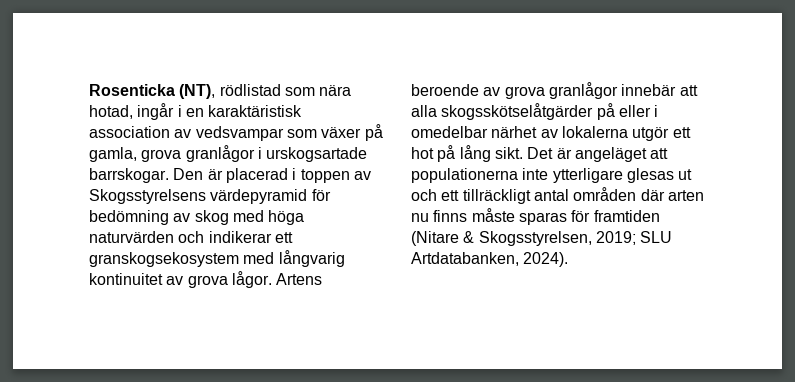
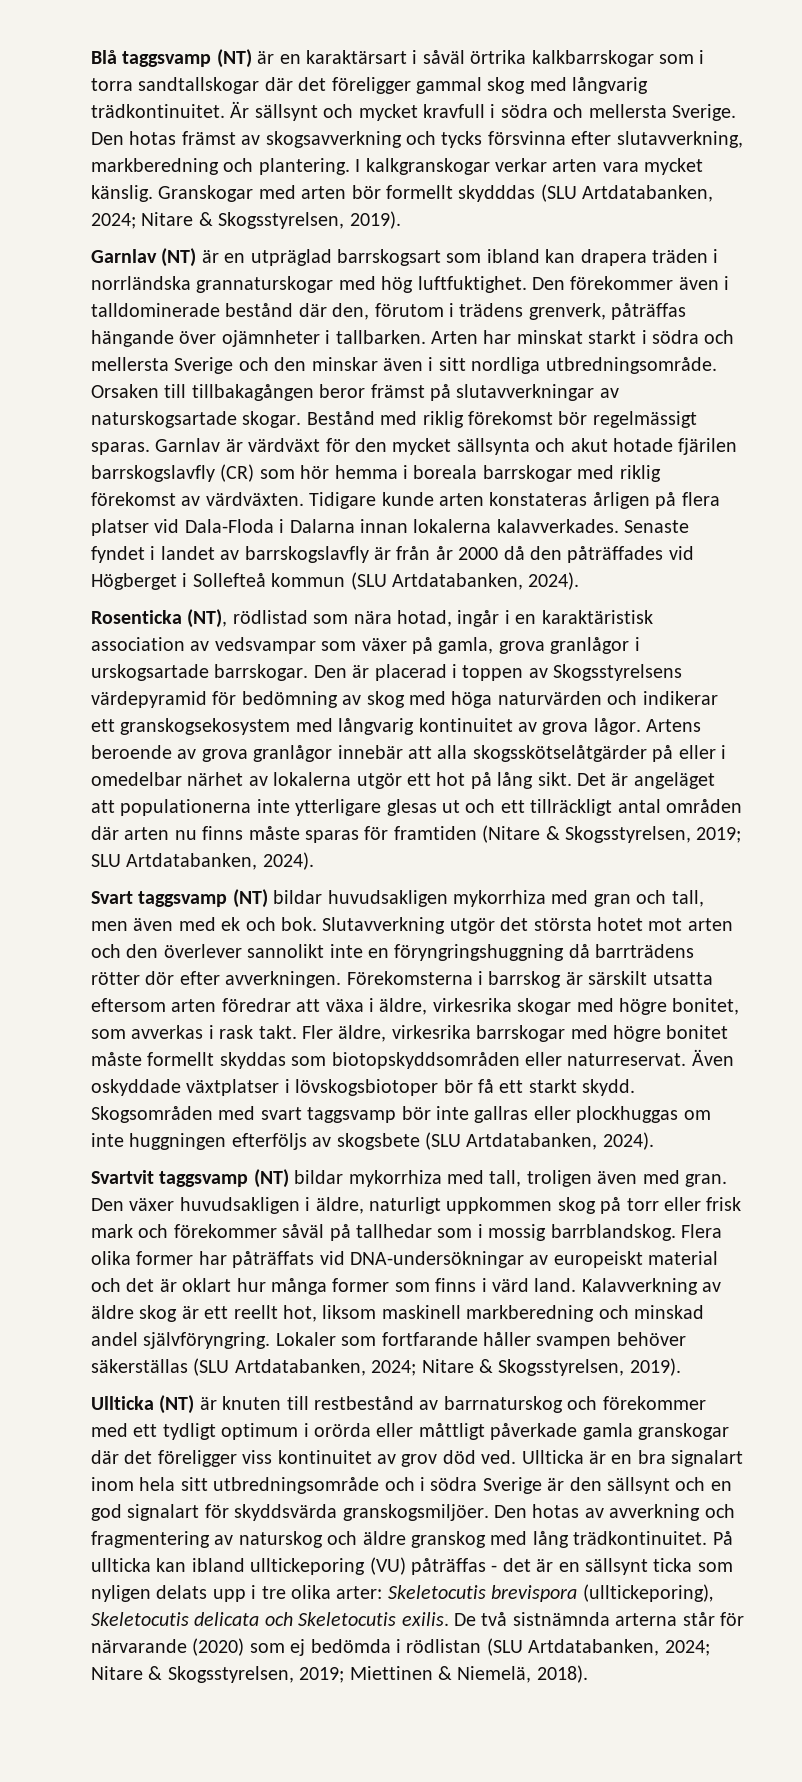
(89, 90) none -> [91,49,705,68] [91,77,649,94] [91,101,736,121] [91,131,743,148] [91,158,704,175] [91,184,714,202] [91,211,401,229] [91,248,719,267] [91,276,730,293] [91,303,687,320] [91,330,735,347] [91,357,717,374] [91,384,619,401] [91,411,697,428] [91,438,738,455] [91,464,661,482] [91,492,720,509] [91,519,690,536] [91,546,694,563] [91,572,580,590] Blå taggsvamp (NT) är en karaktärsart i såväl örtrika kalkbarrskogar som i torra sandtallskogar där det föreligger gammal skog med långvarig trädkontinuitet. Är sällsynt och mycket kravfull i södra och mellersta Sverige. Den hotas främst av skogsavverkning och tycks försvinna efter slutavverkning, markberedning och plantering. I kalkgranskogar verkar arten vara mycket känslig. Granskogar med arten bör formellt skydddas (SLU Artdatabanken, 2024; Nitare & Skogsstyrelsen, 2019). // Garnlav (NT) är en utpräglad barrskogsart som ibland kan drapera träden i norrländska grannaturskogar med hög luftfuktighet. Den förekommer även i talldominerade bestånd där den, förutom i trädens grenverk, påträffas hängande över ojämnheter i tallbarken. Arten har minskat starkt i södra och mellersta Sverige och den minskar även i sitt nordliga utbredningsområde. Orsaken till tillbakagången beror främst på slutavverkningar av naturskogsartade skogar. Bestånd med riklig förekomst bör regelmässigt sparas. Garnlav är värdväxt för den mycket sällsynta och akut hotade fjärilen barrskogslavfly (CR) som hör hemma i boreala barrskogar med riklig förekomst av värdväxten. Tidigare kunde arten konstateras årligen på flera platser vid Dala-Floda i Dalarna innan lokalerna kalavverkades. Senaste fyndet i landet av barrskogslavfly är från år 2000 då den påträffades vid Högberget i Sollefteå kommun (SLU Artdatabanken, 2024). //
(569, 259) none -> [91,889,704,908] [91,917,733,934] [91,944,695,961] [91,971,713,988] [91,998,740,1015] [91,1025,729,1042] [91,1049,734,1069] [91,1079,636,1096] [91,1106,711,1123] [91,1132,654,1150] [91,1169,727,1188] [91,1197,742,1214] [91,1224,722,1241] [91,1251,719,1268] [91,1278,722,1295] [91,1305,704,1322] [91,1332,686,1349] [91,1358,681,1376] [91,1395,706,1414] [91,1423,729,1440] [91,1450,744,1467] [91,1477,732,1494] [91,1504,735,1521] [91,1531,733,1548] [91,1557,733,1575] [91,1584,714,1602] [91,1612,744,1626] [91,1638,710,1656] [91,1665,588,1683] // Svart taggsvamp (NT) bildar huvudsakligen mykorrhiza med gran och tall, men även med ek och bok. Slutavverkning utgör det största hotet mot arten och den överlever sannolikt inte en föryngringshuggning då barrträdens rötter dör efter avverkningen. Förekomsterna i barrskog är särskilt utsatta eftersom arten föredrar att växa i äldre, virkesrika skogar med högre bonitet, som avverkas i rask takt. Fler äldre, virkesrika barrskogar med högre bonitet måste formellt skyddas som biotopskyddsområden eller naturreservat. Även oskyddade växtplatser i lövskogsbiotoper bör få ett starkt skydd. Skogsområden med svart taggsvamp bör inte gallras eller plockhuggas om inte huggningen efterföljs av skogsbete (SLU Artdatabanken, 2024). // Svartvit taggsvamp (NT) bildar mykorrhiza med tall, troligen även med gran. Den växer huvudsakligen i äldre, naturligt uppkommen skog på torr eller frisk mark och förekommer såväl på tallhedar som i mossig barrblandskog. Flera olika former har påträffats vid DNA-undersökningar av europeiskt material och det är oklart hur många former som finns i värd land. Kalavverkning av äldre skog är ett reellt hot, liksom maskinell markberedning och minskad andel självföryngring. Lokaler som fortfarande håller svampen behöver säkerställas (SLU Artdatabanken, 2024; Nitare & Skogsstyrelsen, 2019). // Ullticka (NT) är knuten till restbestånd av barrnaturskog och förekommer med ett tydligt optimum i orörda eller måttligt påverkade gamla granskogar där det föreligger viss kontinuitet av grov död ved. Ullticka är en bra signalart inom hela sitt utbredningsområde och i södra Sverige är den sällsynt och en god signalart för skyddsvärda granskogsmiljöer. Den hotas av avverkning och fragmentering av naturskog och äldre granskog med lång trädkontinuitet. På ullticka kan ibland ulltickeporing (VU) påträffas - det är en sällsynt ticka som nyligen delats upp i tre olika arter: Skeletocutis brevispora (ulltickeporing), Skeletocutis delicata och Skeletocutis exilis. De två sistnämnda arterna står för närvarande (2020) som ej bedömda i rödlistan (SLU Artdatabanken, 2024; Nitare & Skogsstyrelsen, 2019; Miettinen & Niemelä, 2018).

